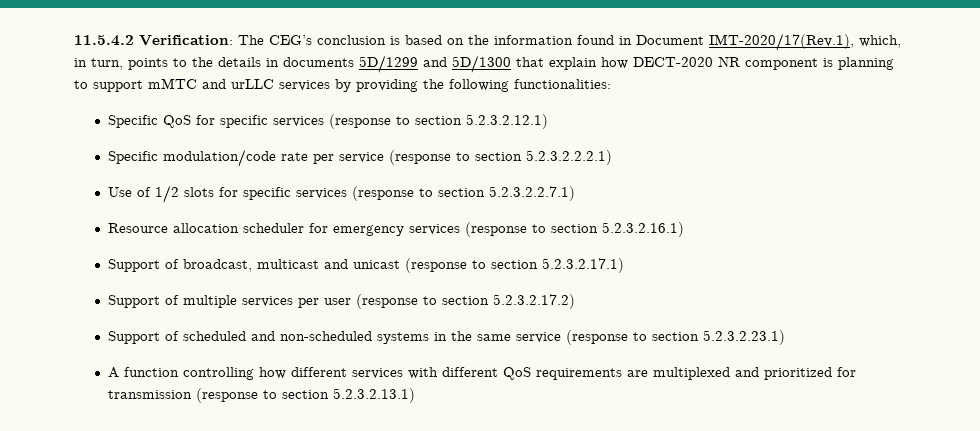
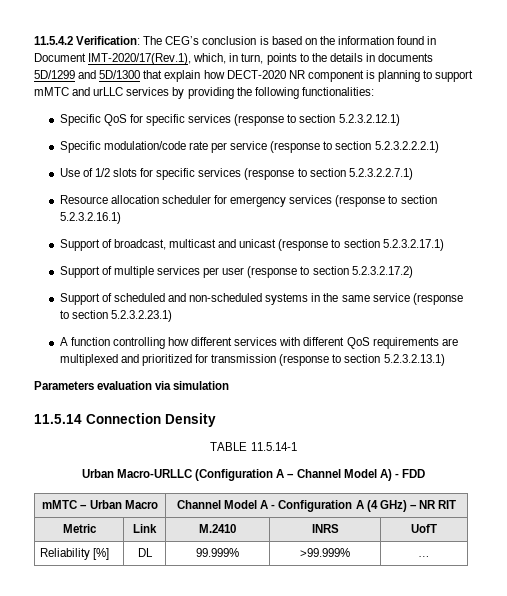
(415, 395) none -> [34,381,230,390] [34,413,216,427] [210,442,297,451] [82,469,425,481] [42,500,158,509] [176,500,457,512] [62,524,97,533] [133,524,157,533] [199,524,236,533] [311,524,339,533] [411,524,437,533] [40,548,110,560] [137,548,153,557] [196,548,239,557] [300,548,350,557] [418,556,430,557] // Parameters evaluation via simulation // 11.5.14 Connection Density // TABLE 11.5.14-1 // Urban Macro-URLLC (Configuration A – Channel Model A) - FDD // mMTC – Urban Macro | Channel Model A - Configuration A (4 GHz) – NR RIT // Metric | Link | M.2410 | INRS | UofT // Reliability [%] | DL | 99.999% | >99.999% | …

